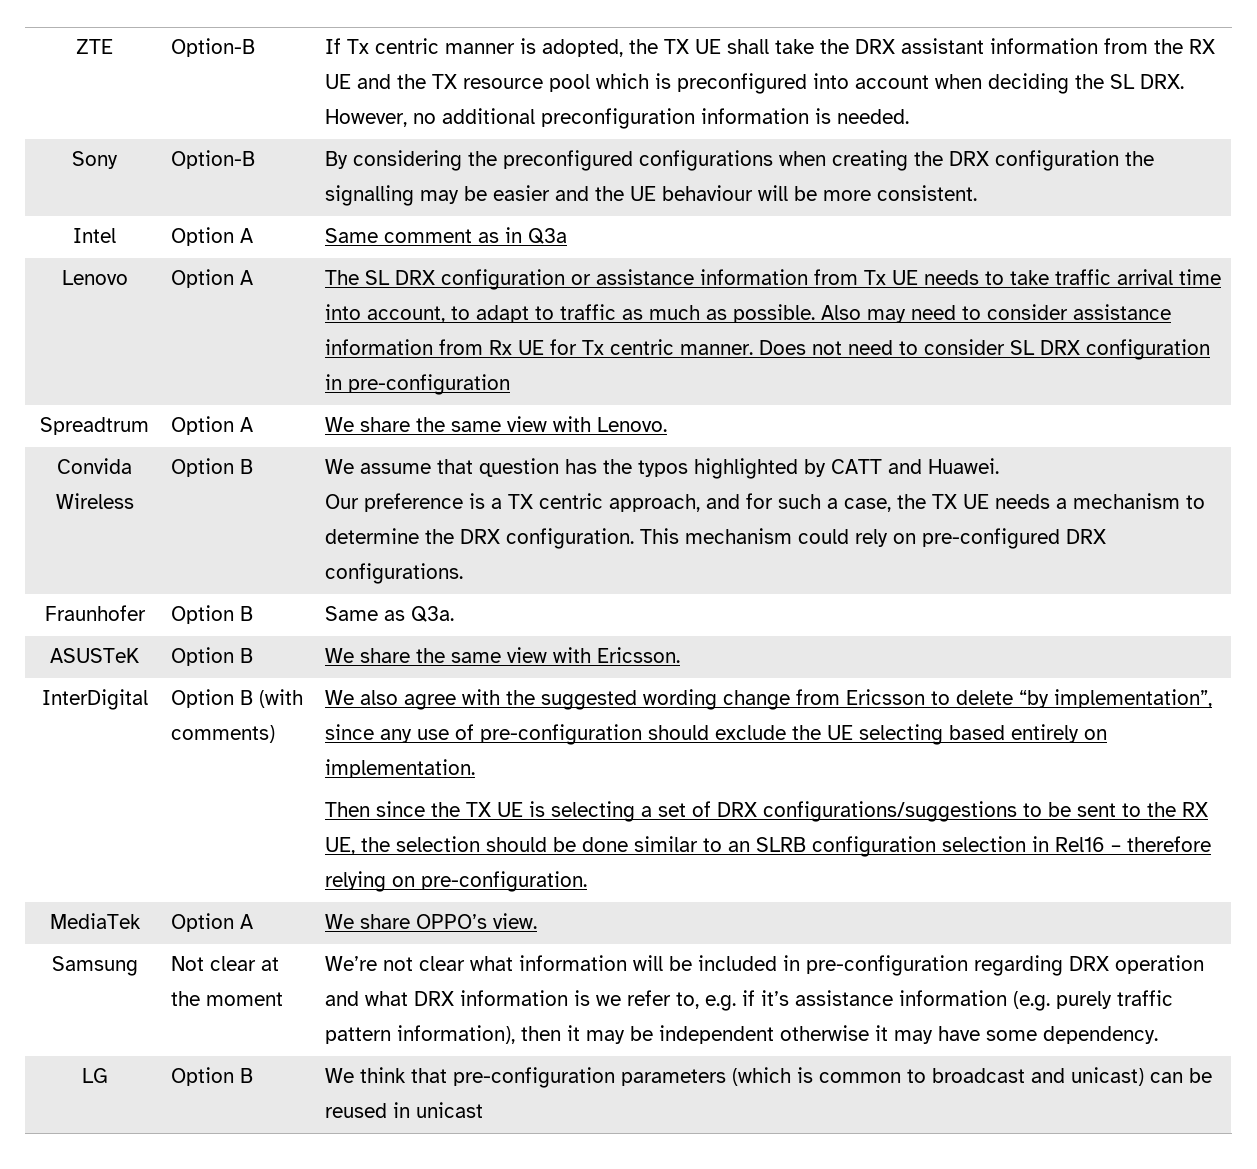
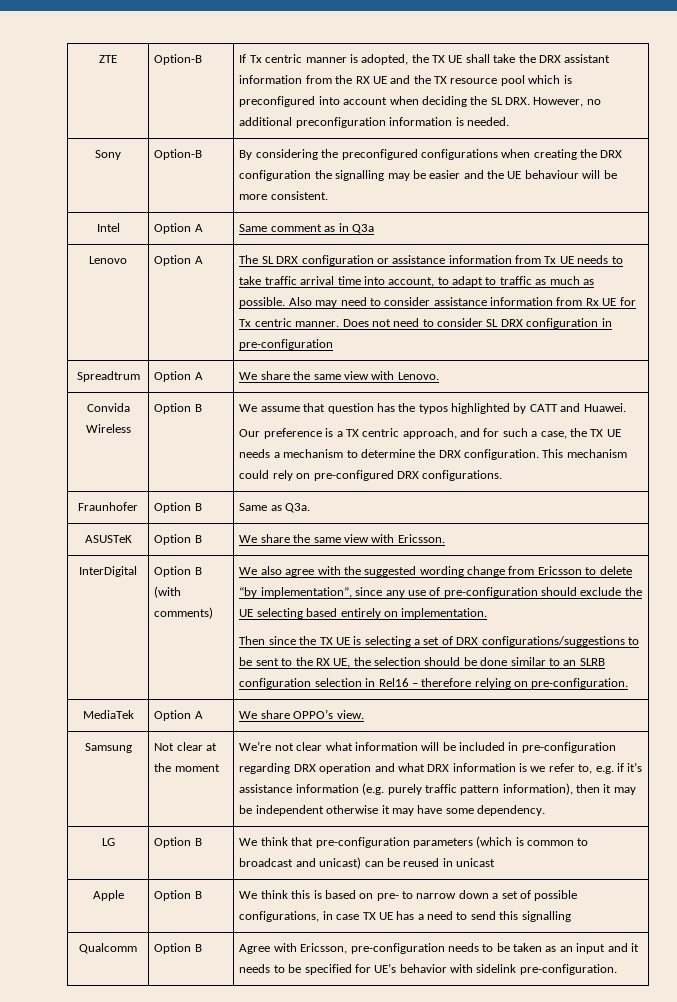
(484, 1110) none -> [92,890,124,901] [154,890,202,901] [239,890,578,901] [239,911,571,922] [79,943,137,954] [154,943,202,954] [239,943,639,954] [239,963,617,975] // Apple | Option B | We think this is based on pre- to narrow down a set of possible configurations, in case TX UE has a need to send this signalling // Qualcomm | Option B | Agree with Ericsson, pre-configuration needs to be taken as an input and it needs to be specified for UE’s behavior with sidelink pre-configuration.

